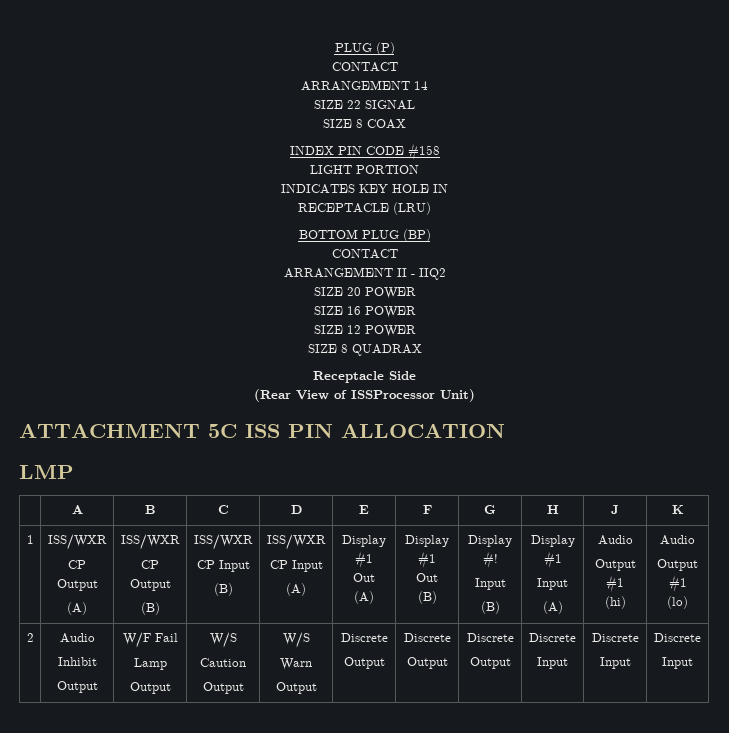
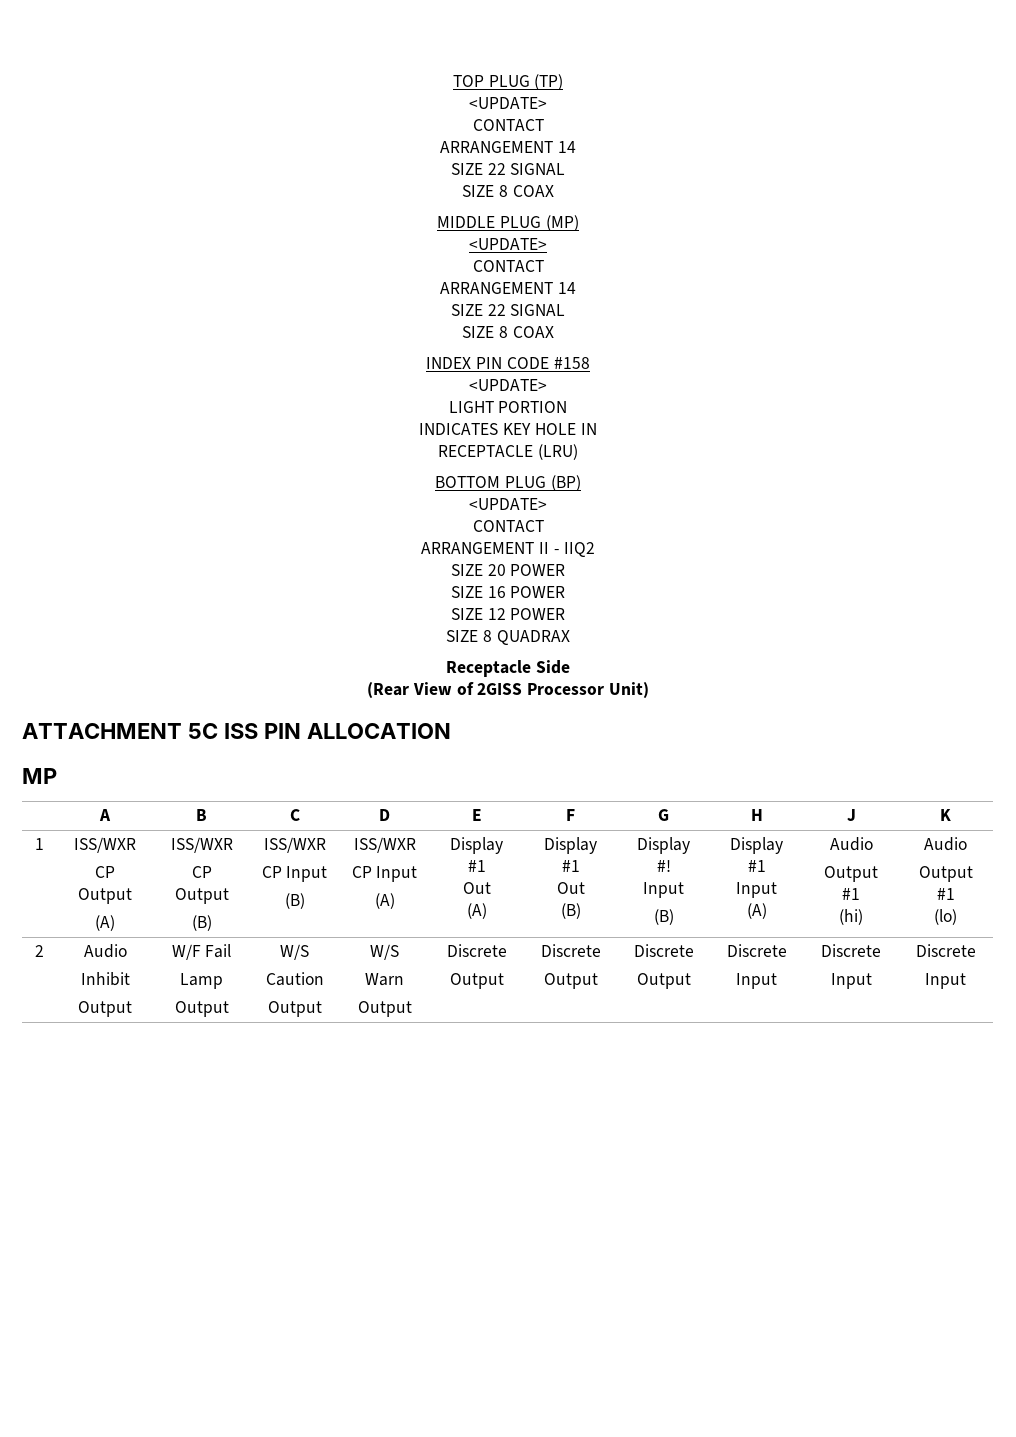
[334,42,395,55] PLUG (P) -> [452,74,564,90] [469,97,547,109] [472,119,544,131] [440,141,576,153] [450,163,566,175] [462,185,554,197] [437,215,579,231] [469,238,547,250] TOP PLUG (TP) // <UPDATE> // CONTACT // ARRANGEMENT 14 // SIZE 22 SIGNAL // SIZE 8 COAX // MIDDLE PLUG (MP) // <UPDATE>
(440, 151) none -> [469,379,547,391] // <UPDATE>
(431, 235) none -> [469,498,547,510] // <UPDATE>
[351,390,435,399] ISSProcessor -> [477,683,605,695] 2GISS Processor
[19,465,74,479] LMP -> [22,768,57,784] MP

